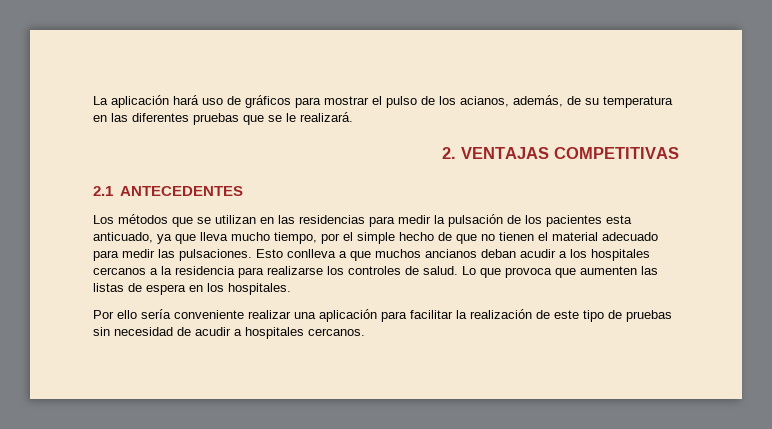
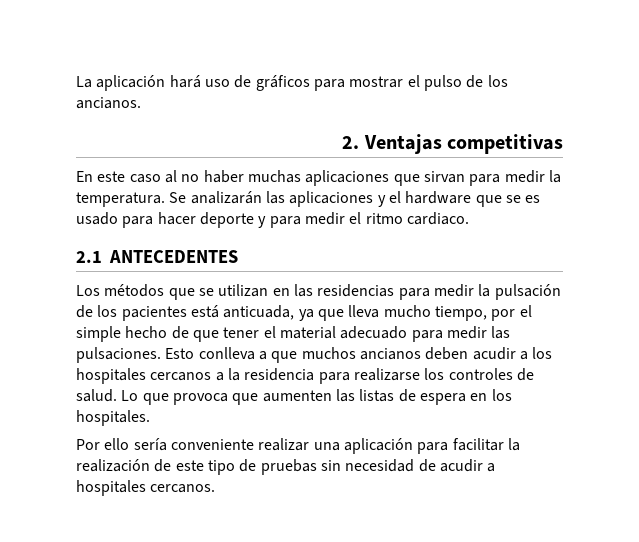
[460,95,673,108] [93,112,353,125] [442,147,679,159] acianos, además, de su temperatura en las diferentes pruebas que se le realizará. // 2. VENTAJAS COMPETITIVAS -> [76,97,141,109] [342,134,563,154] [76,170,561,186] [76,191,541,207] [76,212,469,228] ancianos. // 2. Ventajas competitivas // En este caso al no haber muchas aplicaciones que sirvan para medir la temperatura. Se analizarán las aplicaciones y el hardware que se es usado para hacer deporte y para medir el ritmo cardiaco.
[606,215,632,224] [93,232,153,243] esta anticuado, -> [190,305,295,320] está anticuada,
[481,232,534,241] no tienen -> [223,327,260,338] tener
[481,249,516,258] deban -> [425,347,469,360] deben

